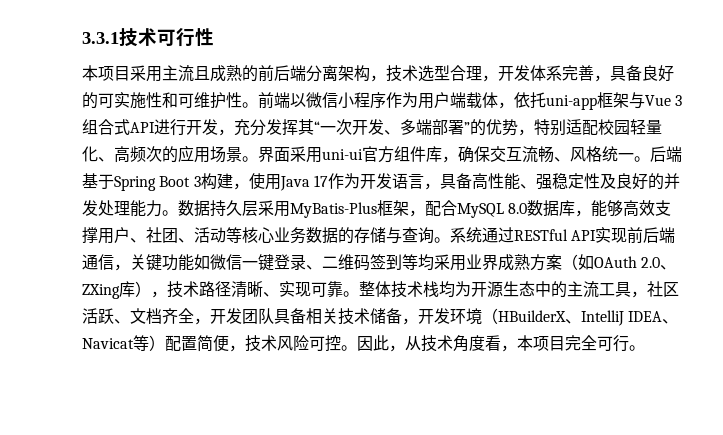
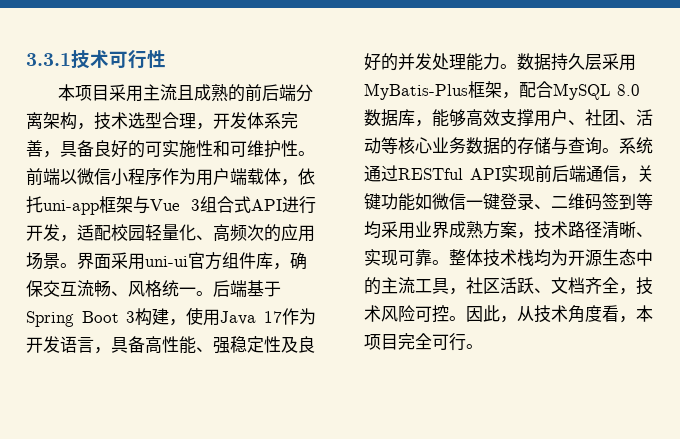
[234,119,566,136] 充分发挥其“一次开发、多端部署”的优势，特别 -> (77, 238) none
[562,254,677,270] [82,281,151,299] （如OAuth 2.0、ZXing库） -> (517, 229) none
[210,308,679,326] [82,335,245,352] 开发团队具备相关技术储备，开发环境（HBuilderX、IntelliJ IDEA、Navicat等）配置简便， -> (636, 291) none

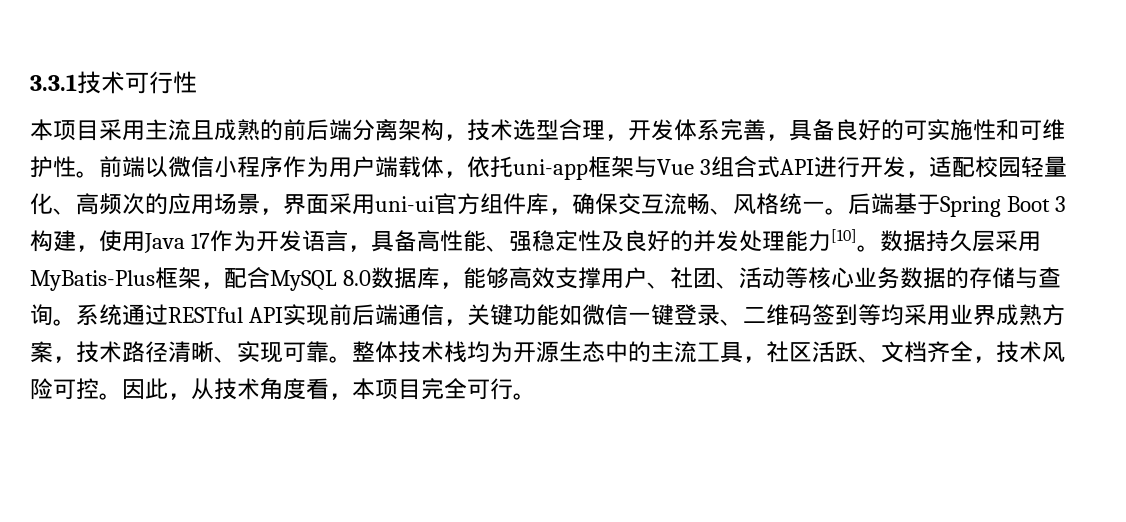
[60,263,77,268] 。 -> [260,208,283,215] ，
(500, 61) none -> [831,229,858,243] [10]

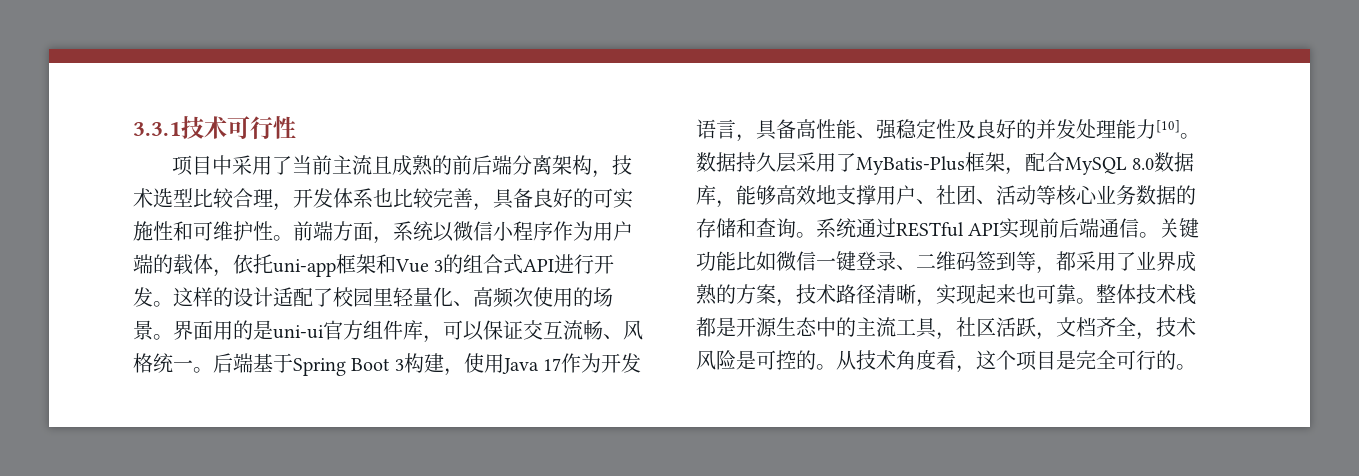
[30,119,145,141] 本项目采用 -> [172,155,333,176] 项目中采用了当前
(559, 129) none -> [193,188,234,208] 比较
(720, 130) none -> [373,188,434,208] 也比较
(145, 167) none -> [333,221,433,244] 方面，系统
(398, 167) none -> [153,254,173,274] 的
[634,156,657,177] 与 -> [376,254,396,274] 和
(712, 167) none -> [443,254,464,274] 的
[906,156,1068,178] [30,193,375,215] ，适配校园轻量化、高频次的应用场景，界面采用 -> [153,287,613,308] [133,320,273,340] 。这样的设计适配了校园里轻量化、高频次使用的场景。界面用的是
[572,193,618,215] 确保 -> [443,320,523,341] 可以保证
(1042, 241) none -> [836,153,856,172] 了
(556, 278) none -> [816,185,836,204] 地
[1015,267,1039,288] 与 -> [736,218,756,238] 和
[444,319,468,326] ， -> [1139,232,1160,238] 。
(560, 315) none -> [736,251,756,271] 比
[881,304,951,326] 均采用 -> [1036,251,1136,274] ，都采用了
(1043, 315) none -> [716,284,736,304] 的
[214,341,283,363] 、实现 -> [916,284,1036,307] ，实现起来也
[467,341,513,363] 均为 -> [696,317,736,337] 都是
[858,356,881,363] 、 -> [1036,332,1056,340] ，
[53,378,191,400] 可控。因此， -> [736,350,836,370] 是可控的。
[352,378,421,400] 本项目 -> [976,350,1076,371] 这个项目是
(513, 389) none -> [1156,350,1176,370] 的

